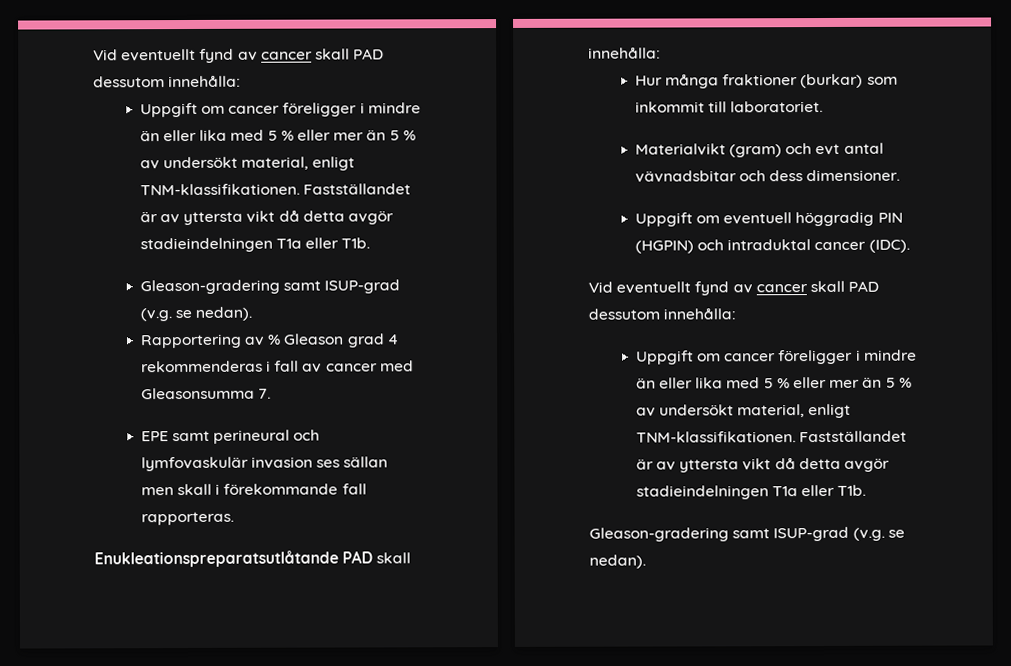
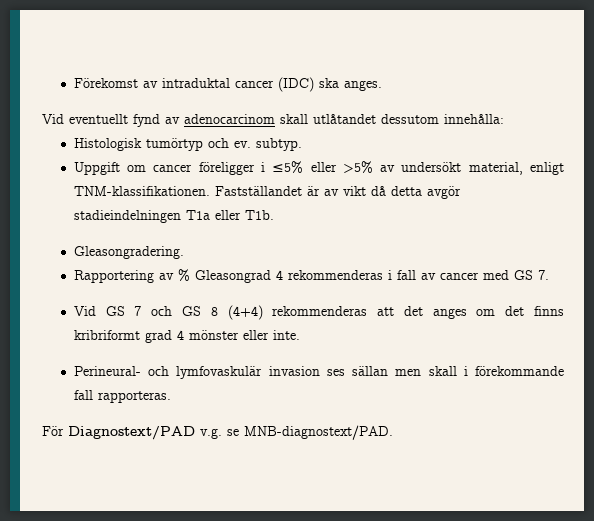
[93,48,385,63] [93,74,242,88] [139,102,421,118] [139,129,416,142] [139,156,356,171] [139,183,412,196] [139,209,395,226] [139,237,371,253] [139,279,401,295] [139,306,253,322] Vid eventuellt fynd av cancer skall PAD dessutom innehålla: // Uppgift om cancer föreligger i mindre än eller lika med 5 % eller mer än 5 % av undersökt material, enligt TNM-klassifikationen. Fastställandet är av yttersta vikt då detta avgör stadieindelningen T1a eller T1b. // Gleason-gradering samt ISUP-grad (v.g. se nedan). -> [73,77,382,92] [42,114,504,127] [73,138,302,151] [73,161,565,175] [73,186,461,199] [73,210,274,223] [73,246,184,259] Förekomst av intraduktal cancer (IDC) ska anges. // Vid eventuellt fynd av adenocarcinom skall utlåtandet dessutom innehålla: // Histologisk tumörtyp och ev. subtyp. // Uppgift om cancer föreligger i ≤5% eller >5% av undersökt material, enligt TNM-klassifikationen. Fastställandet är av vikt då detta avgör stadieindelningen T1a eller T1b. // Gleasongradering.
[284,333,385,348] Gleason grad -> [194,270,271,283] Gleasongrad
[140,387,255,400] Gleasonsumma -> [513,270,533,280] GS
[140,429,291,444] EPE samt perineural -> [73,305,565,320] [73,330,300,343] [73,366,141,376] Vid GS 7 och GS 8 (4+4) rekommenderas att det anges om det finns kribriformt grad 4 mönster eller inte. // Perineural-
[94,550,412,568] [588,46,661,59] [634,73,898,89] [634,101,824,113] [634,142,884,158] [634,169,901,183] [634,211,903,227] [634,239,910,254] [588,280,880,296] [588,307,737,320] [635,349,917,365] [635,376,912,389] [635,403,852,419] [635,430,908,443] [635,457,891,473] [635,484,867,500] [589,526,905,542] [589,554,646,569] Enukleationspreparatsutlåtande PAD skall innehålla: // Hur många fraktioner (burkar) som inkommit till laboratoriet. // Materialvikt (gram) och evt antal vävnadsbitar och dess dimensioner. // Uppgift om eventuell höggradig PIN (HGPIN) och intraduktal cancer (IDC). // Vid eventuellt fynd av cancer skall PAD dessutom innehålla: // Uppgift om cancer föreligger i mindre än eller lika med 5 % eller mer än 5 % av undersökt material, enligt TNM-klassifikationen. Fastställandet är av yttersta vikt då detta avgör stadieindelningen T1a eller T1b. // Gleason-gradering samt ISUP-grad (v.g. se nedan). -> [42,425,393,440] För Diagnostext/PAD v.g. se MNB-diagnostext/PAD.

